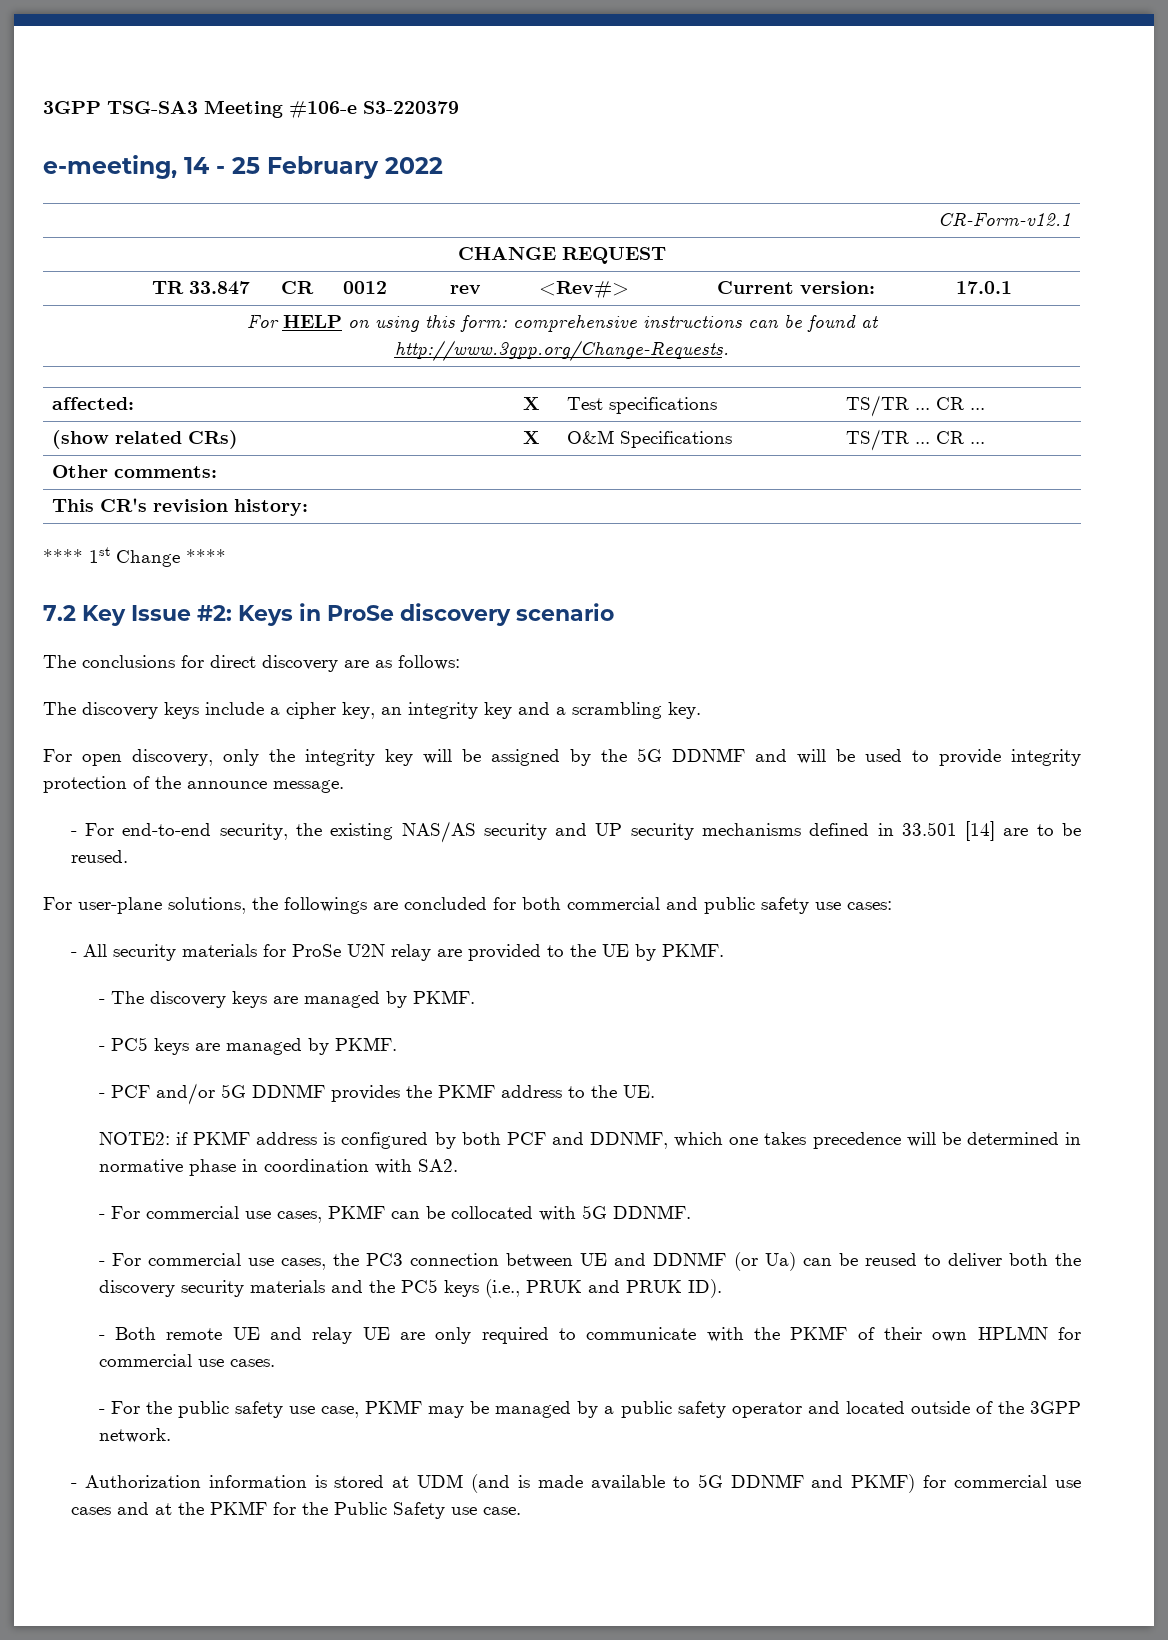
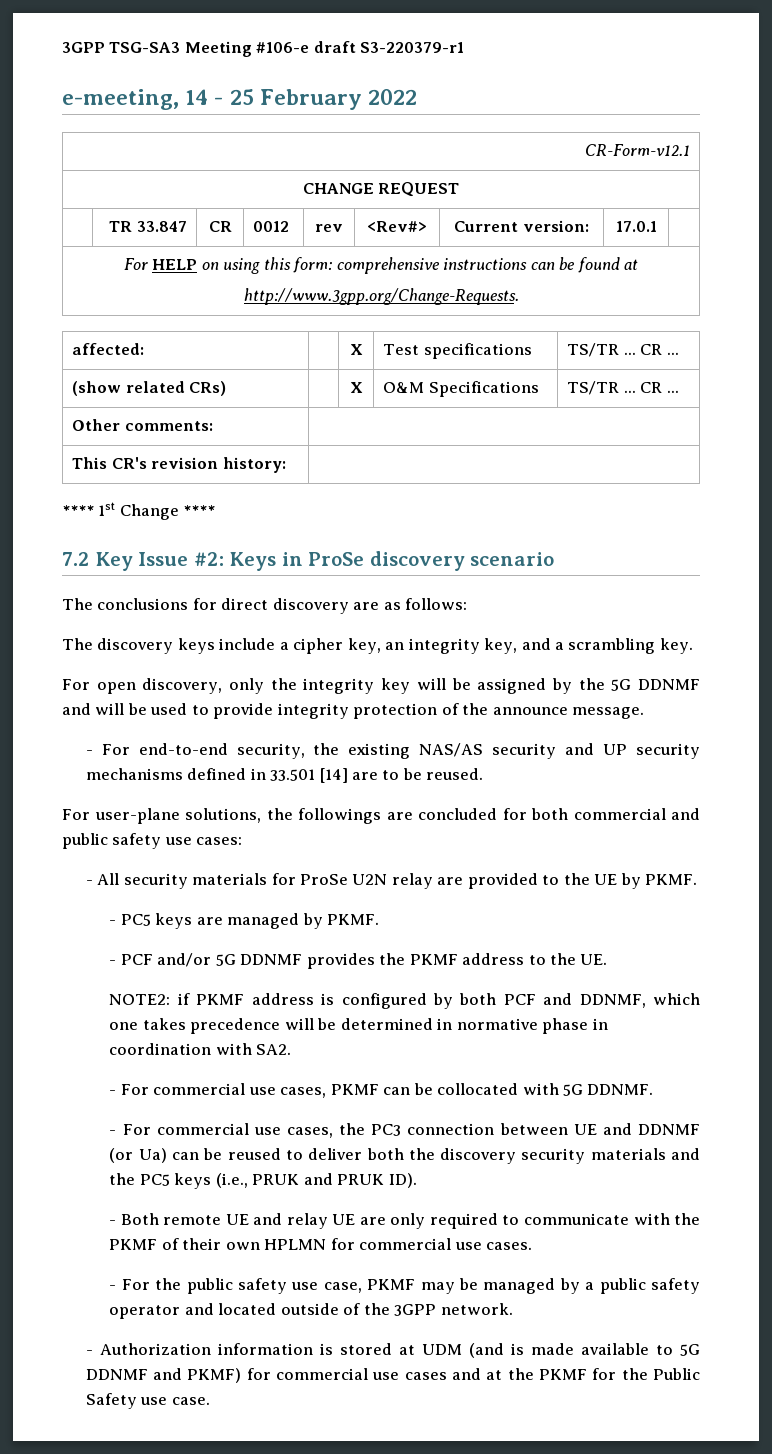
[363,101,459,114] S3-220379 -> [313,41,465,53] draft S3-220379-r1
[484,702,512,719] key -> [484,638,518,654] key,
[98,990,475,1008] // - The discovery keys are managed by PKMF. -> (698, 879) none

